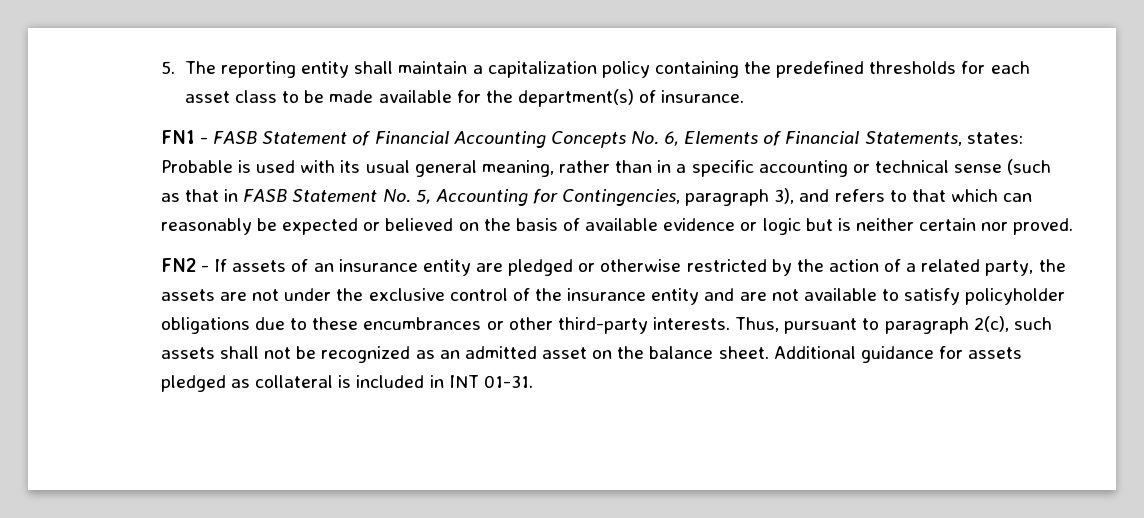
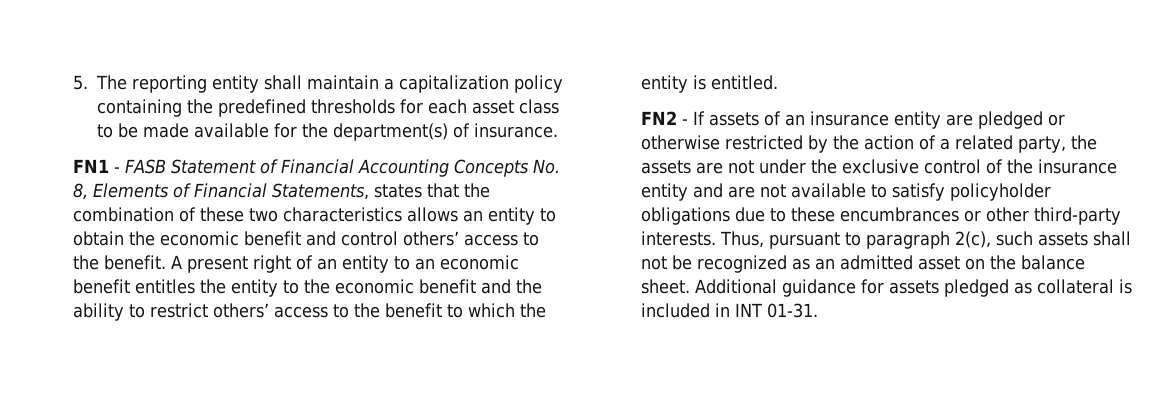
[664,131,680,146] 6, -> [73,183,89,200] 8,
[966,132,1023,144] [160,159,1052,177] [160,188,1033,206] [160,218,1074,235] states: Probable is used with its usual general meaning, rather than in a specific accounting or technical sense (such as that in FASB Statement No. 5, Accounting for Contingencies, paragraph 3), and refers to that which can reasonably be expected or believed on the basis of available evidence or logic but is neither certain nor proved. -> [374,183,491,198] [73,207,557,225] [73,231,540,246] [73,255,520,273] [73,279,543,297] [73,303,547,321] [641,75,779,93] states that the combination of these two characteristics allows an entity to obtain the economic benefit and control others’ access to the benefit. A present right of an entity to an economic benefit entitles the entity to the economic benefit and the ability to restrict others’ access to the benefit to which the entity is entitled.

